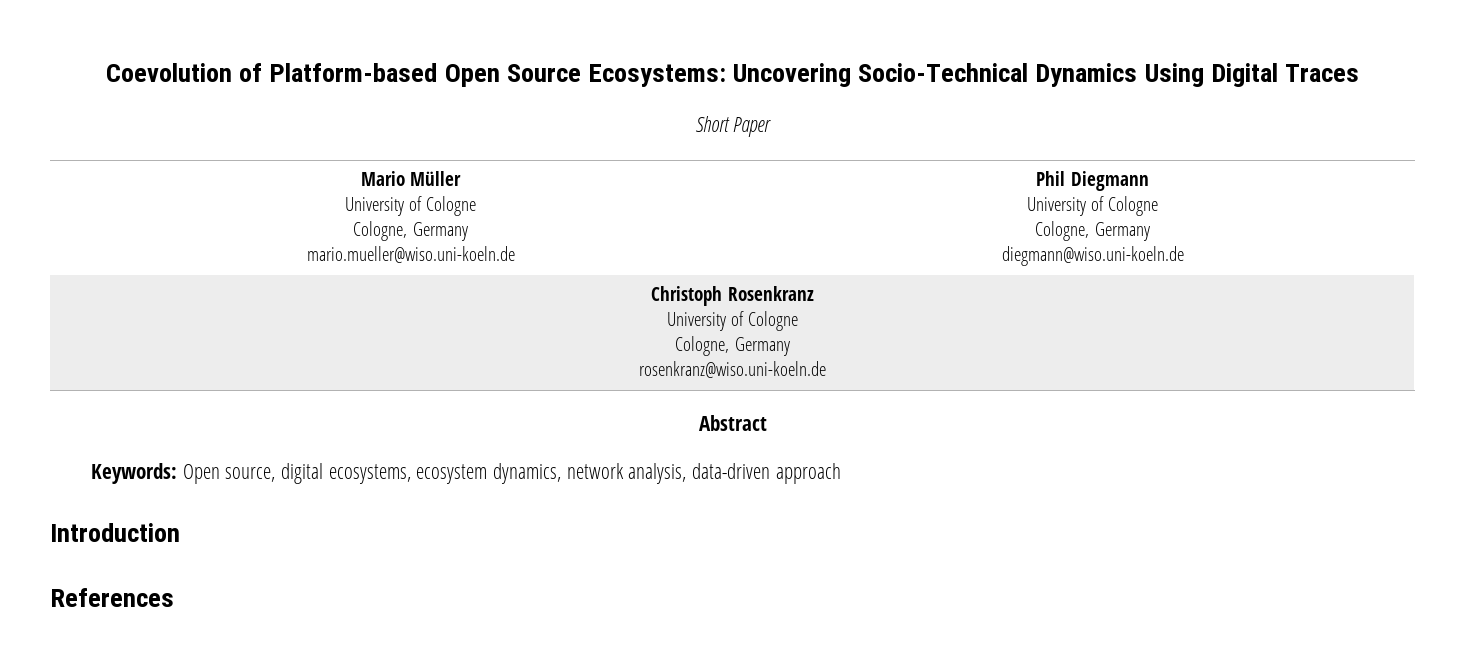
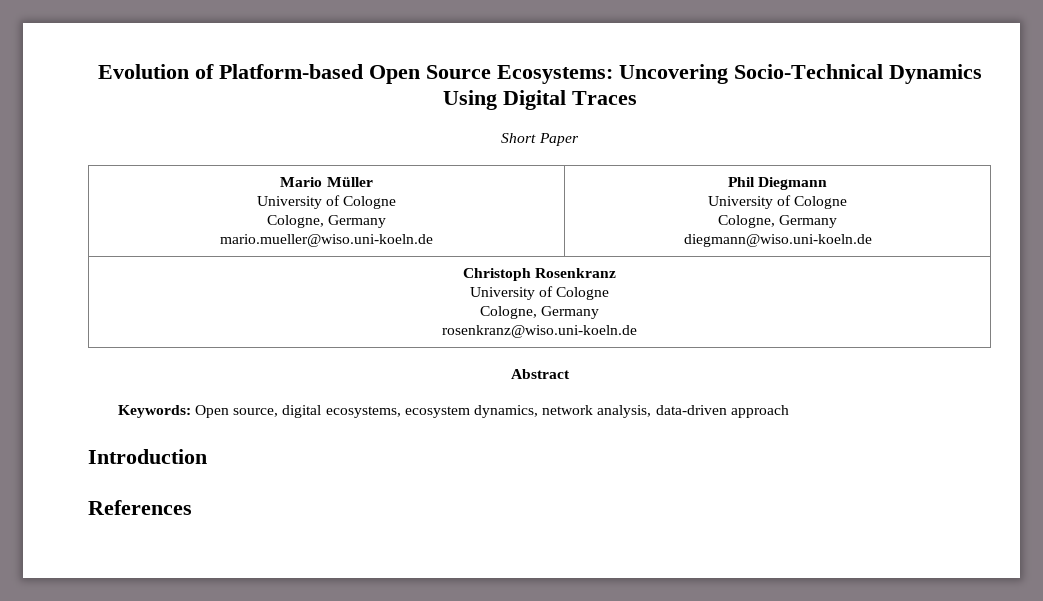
[106,63,233,82] Coevolution -> [97,64,189,79] Evolution

